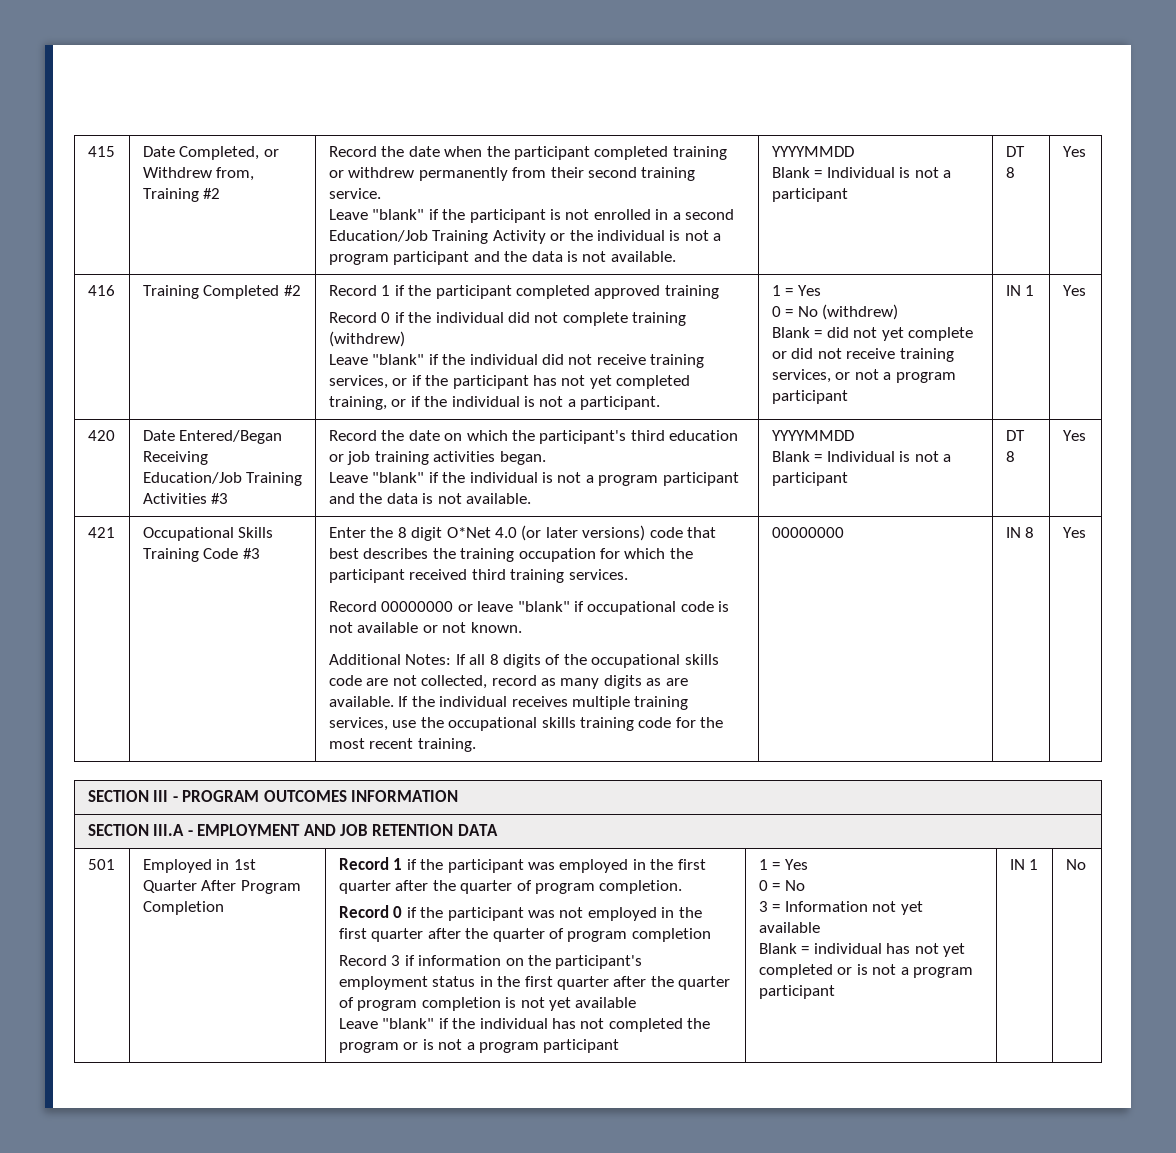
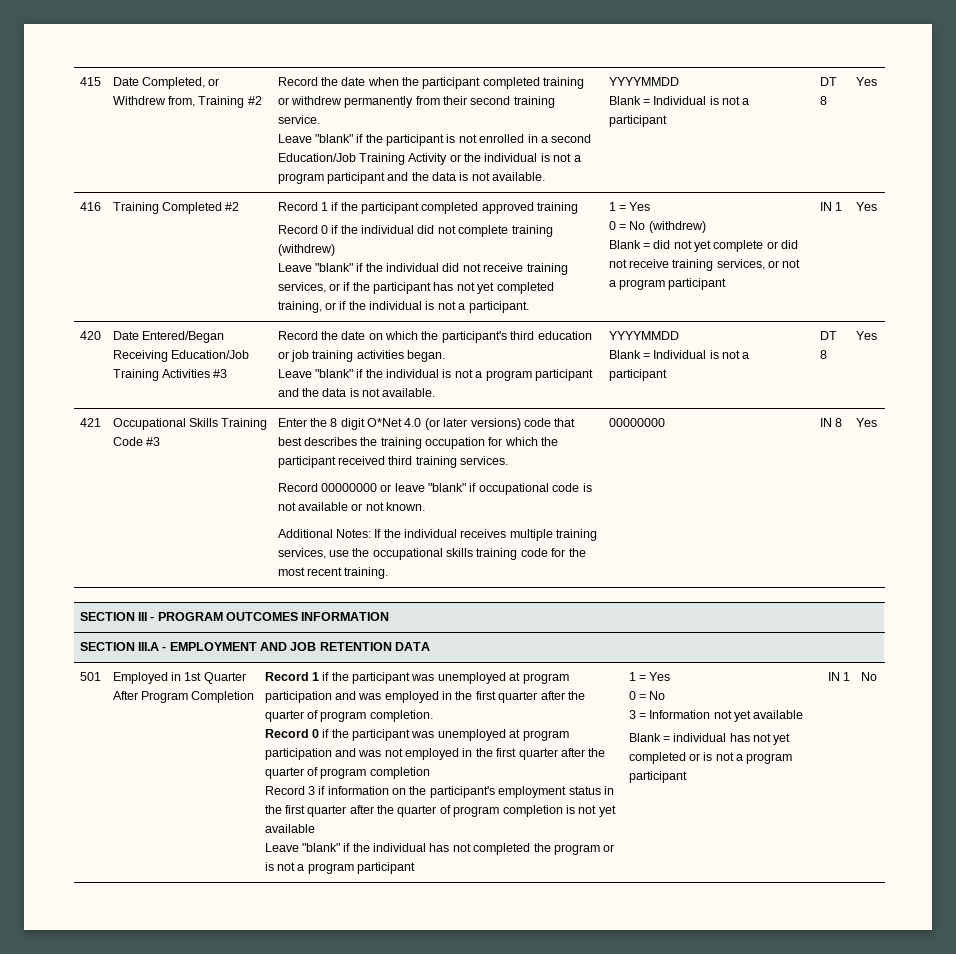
[469,654,719,668] [328,675,688,689] [328,696,409,707] all 8 digits of the occupational skills code are not collected, record as many digits as are available. If -> (382, 533) none
(555, 866) none -> [437,672,569,684] [264,691,382,703] unemployed at program participation and was
(555, 914) none -> [437,729,569,741] [264,748,382,760] unemployed at program participation and was

